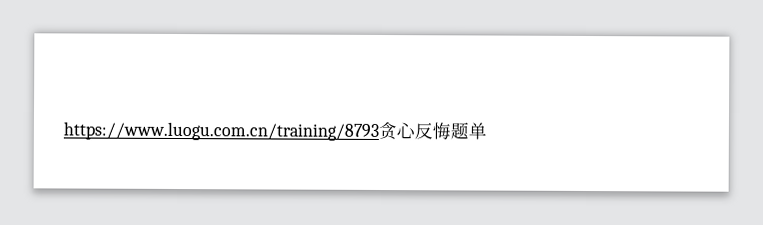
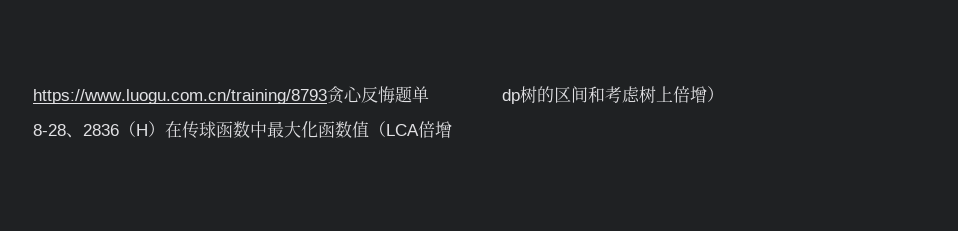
(487, 131) none -> [33,121,452,139] [502,86,724,104] // 8-28、2836（H）在传球函数中最大化函数值（LCA倍增dp树的区间和考虑树上倍增）

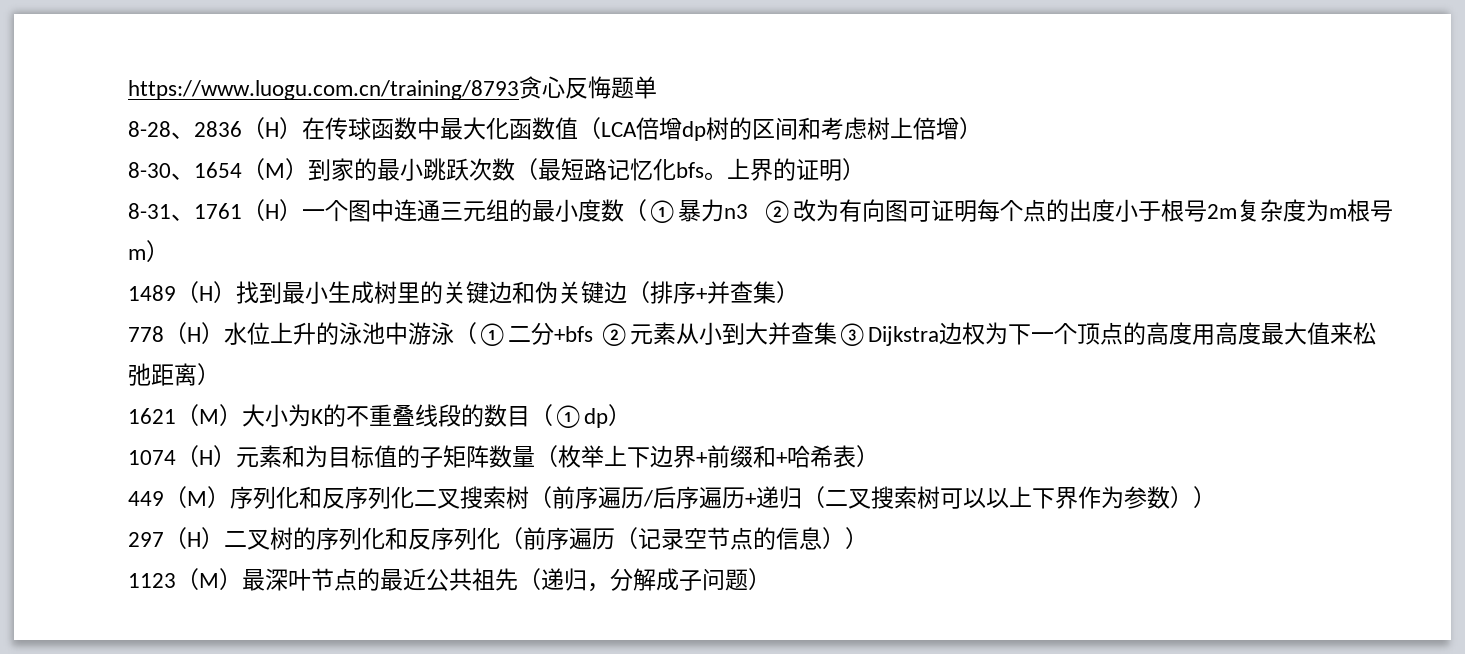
(724, 94) none -> [128,158,865,181] [128,199,1393,223] [128,240,169,262] [128,281,799,304] [128,322,1377,346] [128,363,220,386] [128,404,631,428] [128,445,879,468] [128,486,1216,509] [128,527,868,550] [128,568,771,592] // 8-30、1654（M）到家的最小跳跃次数（最短路记忆化bfs。上界的证明） // 8-31、1761（H）一个图中连通三元组的最小度数（①暴力n3 ②改为有向图可证明每个点的出度小于根号2m复杂度为m根号m） // 1489（H）找到最小生成树里的关键边和伪关键边（排序+并查集） // 778（H）水位上升的泳池中游泳（①二分+bfs ②元素从小到大并查集③Dijkstra边权为下一个顶点的高度用高度最大值来松弛距离） // 1621（M）大小为K的不重叠线段的数目（①dp） // 1074（H）元素和为目标值的子矩阵数量（枚举上下边界+前缀和+哈希表） // 449（M）序列化和反序列化二叉搜索树（前序遍历/后序遍历+递归（二叉搜索树可以以上下界作为参数）） // 297（H）二叉树的序列化和反序列化（前序遍历（记录空节点的信息）） // 1123（M）最深叶节点的最近公共祖先（递归，分解成子问题）

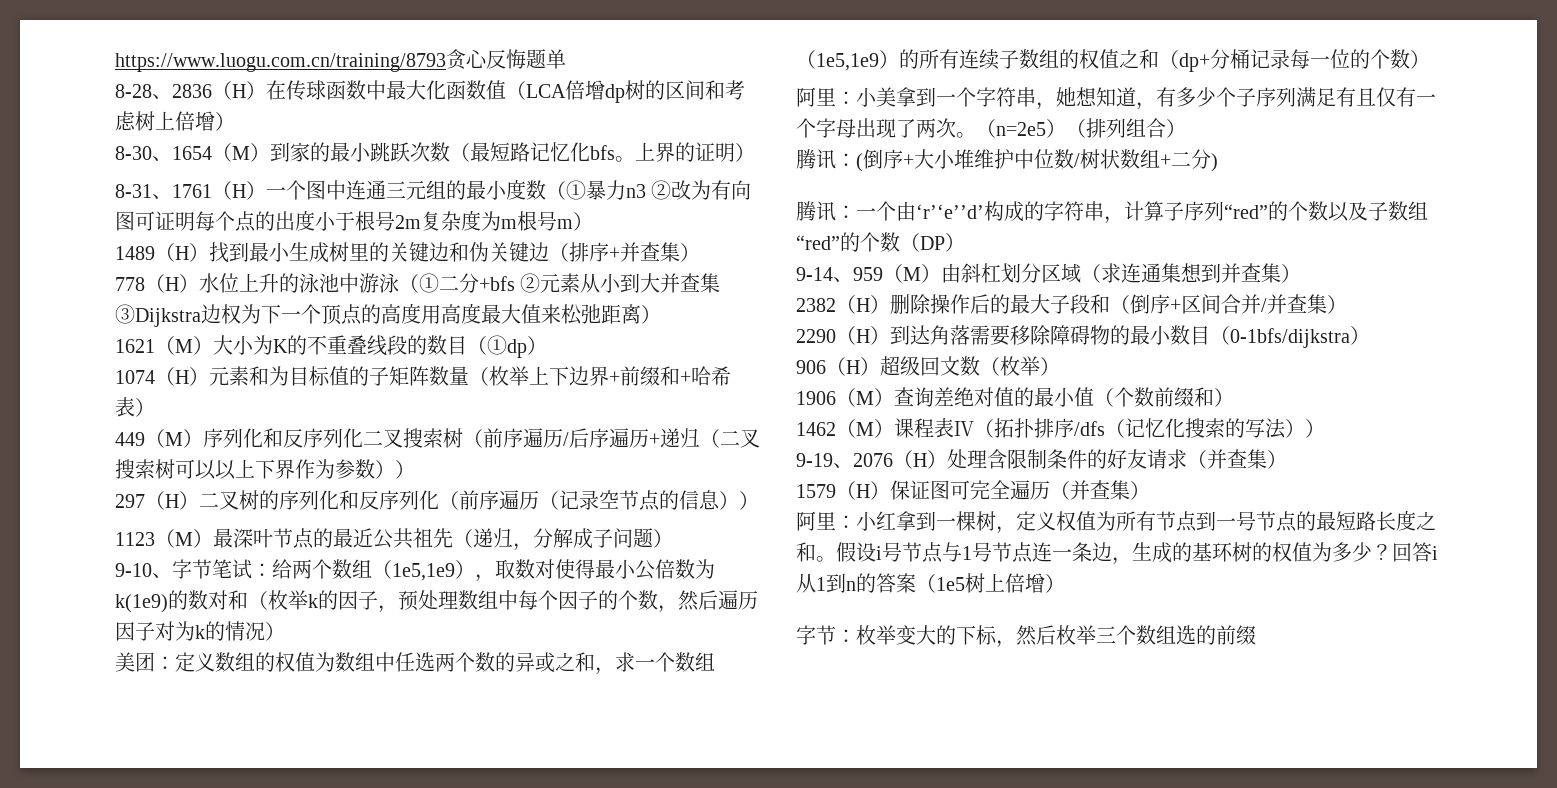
(771, 579) none -> [115,559,715,582] [115,590,758,613] [115,621,285,641] [115,652,715,675] [796,49,1430,72] [796,87,1436,110] [796,118,1186,138] [796,149,1218,172] [796,201,1428,224] [796,232,965,252] [796,263,1301,283] [796,294,1347,314] [796,325,1370,348] [796,356,1060,376] [796,387,1234,407] [796,418,1325,439] [796,449,1287,469] [796,480,1150,500] [796,510,1436,534] [796,542,1438,565] [796,573,1065,593] [796,625,1256,648] // 9-10、字节笔试：给两个数组（1e5,1e9），取数对使得最小公倍数为k(1e9)的数对和（枚举k的因子，预处理数组中每个因子的个数，然后遍历因子对为k的情况） // 美团：定义数组的权值为数组中任选两个数的异或之和，求一个数组（1e5,1e9）的所有连续子数组的权值之和（dp+分桶记录每一位的个数） // 阿里：小美拿到一个字符串，她想知道，有多少个子序列满足有且仅有一个字母出现了两次。（n=2e5）（排列组合） // 腾讯：(倒序+大小堆维护中位数/树状数组+二分) // 腾讯：一个由‘r’‘e’’d’构成的字符串，计算子序列“red”的个数以及子数组“red”的个数（DP） // 9-14、959（M）由斜杠划分区域（求连通集想到并查集） // 2382（H）删除操作后的最大子段和（倒序+区间合并/并查集） // 2290（H）到达角落需要移除障碍物的最小数目（0-1bfs/dijkstra） // 906（H）超级回文数（枚举） // 1906（M）查询差绝对值的最小值（个数前缀和） // 1462（M）课程表Ⅳ（拓扑排序/dfs（记忆化搜索的写法）） // 9-19、2076（H）处理含限制条件的好友请求（并查集） // 1579（H）保证图可完全遍历（并查集） // 阿里：小红拿到一棵树，定义权值为所有节点到一号节点的最短路长度之和。假设i号节点与1号节点连一条边，生成的基环树的权值为多少？回答i从1到n的答案（1e5树上倍增） // 字节：枚举变大的下标，然后枚举三个数组选的前缀

